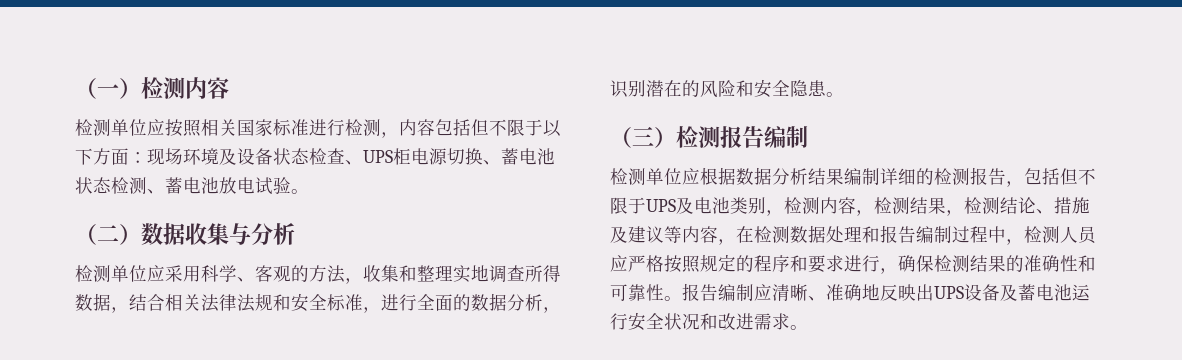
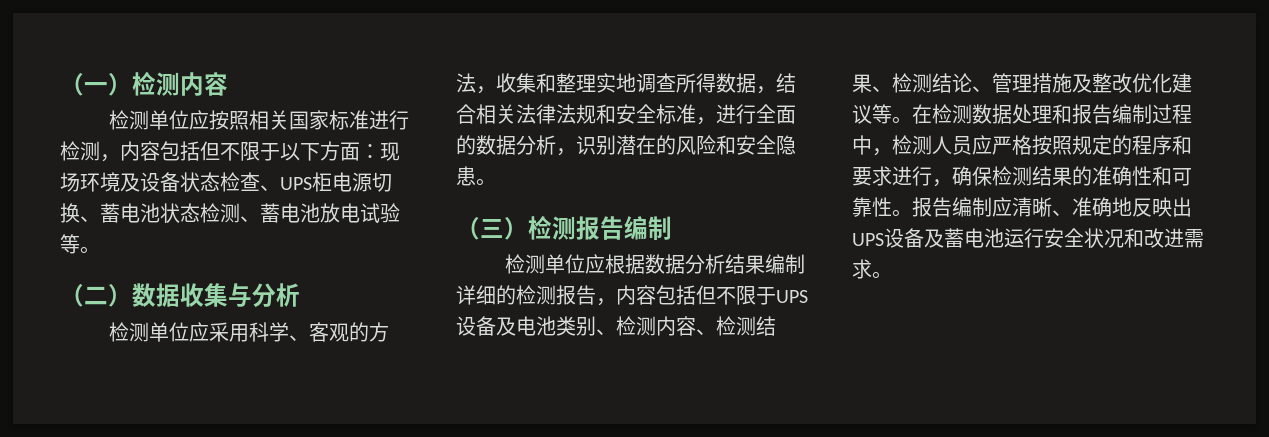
(291, 185) none -> [60,234,80,254] 等
(1024, 184) none -> [616,285,656,305] 内容
(676, 205) none -> [456,316,496,336] 设备
[766,197,964,216] ，检测内容，检测结果， -> [596,316,776,336] [852,74,892,93] 、检测内容、检测结果、
[1054,197,1090,214] [610,226,736,245] 措施及建议等内容， -> [992,73,1192,93] [852,104,912,124] 管理措施及整改优化建议等。

